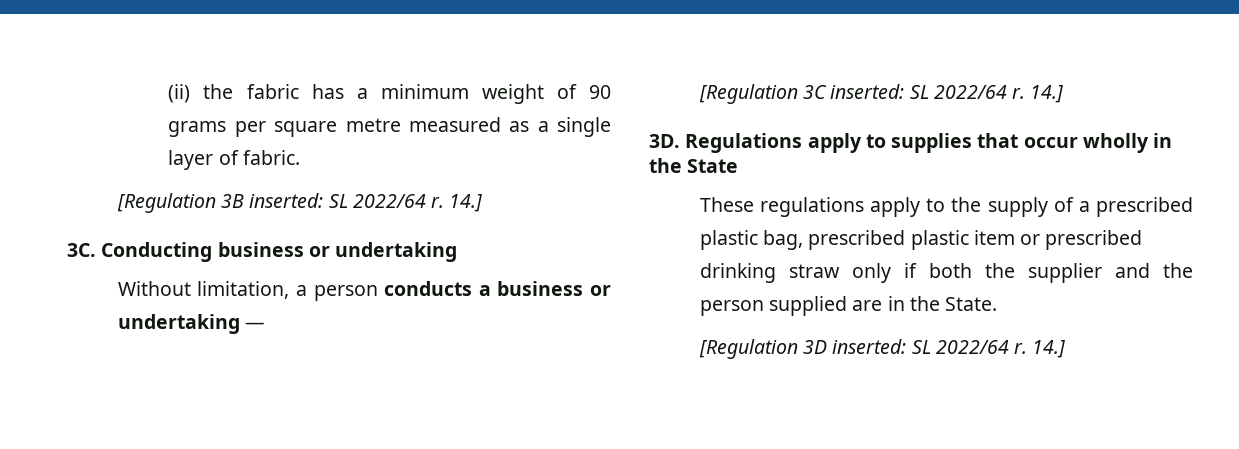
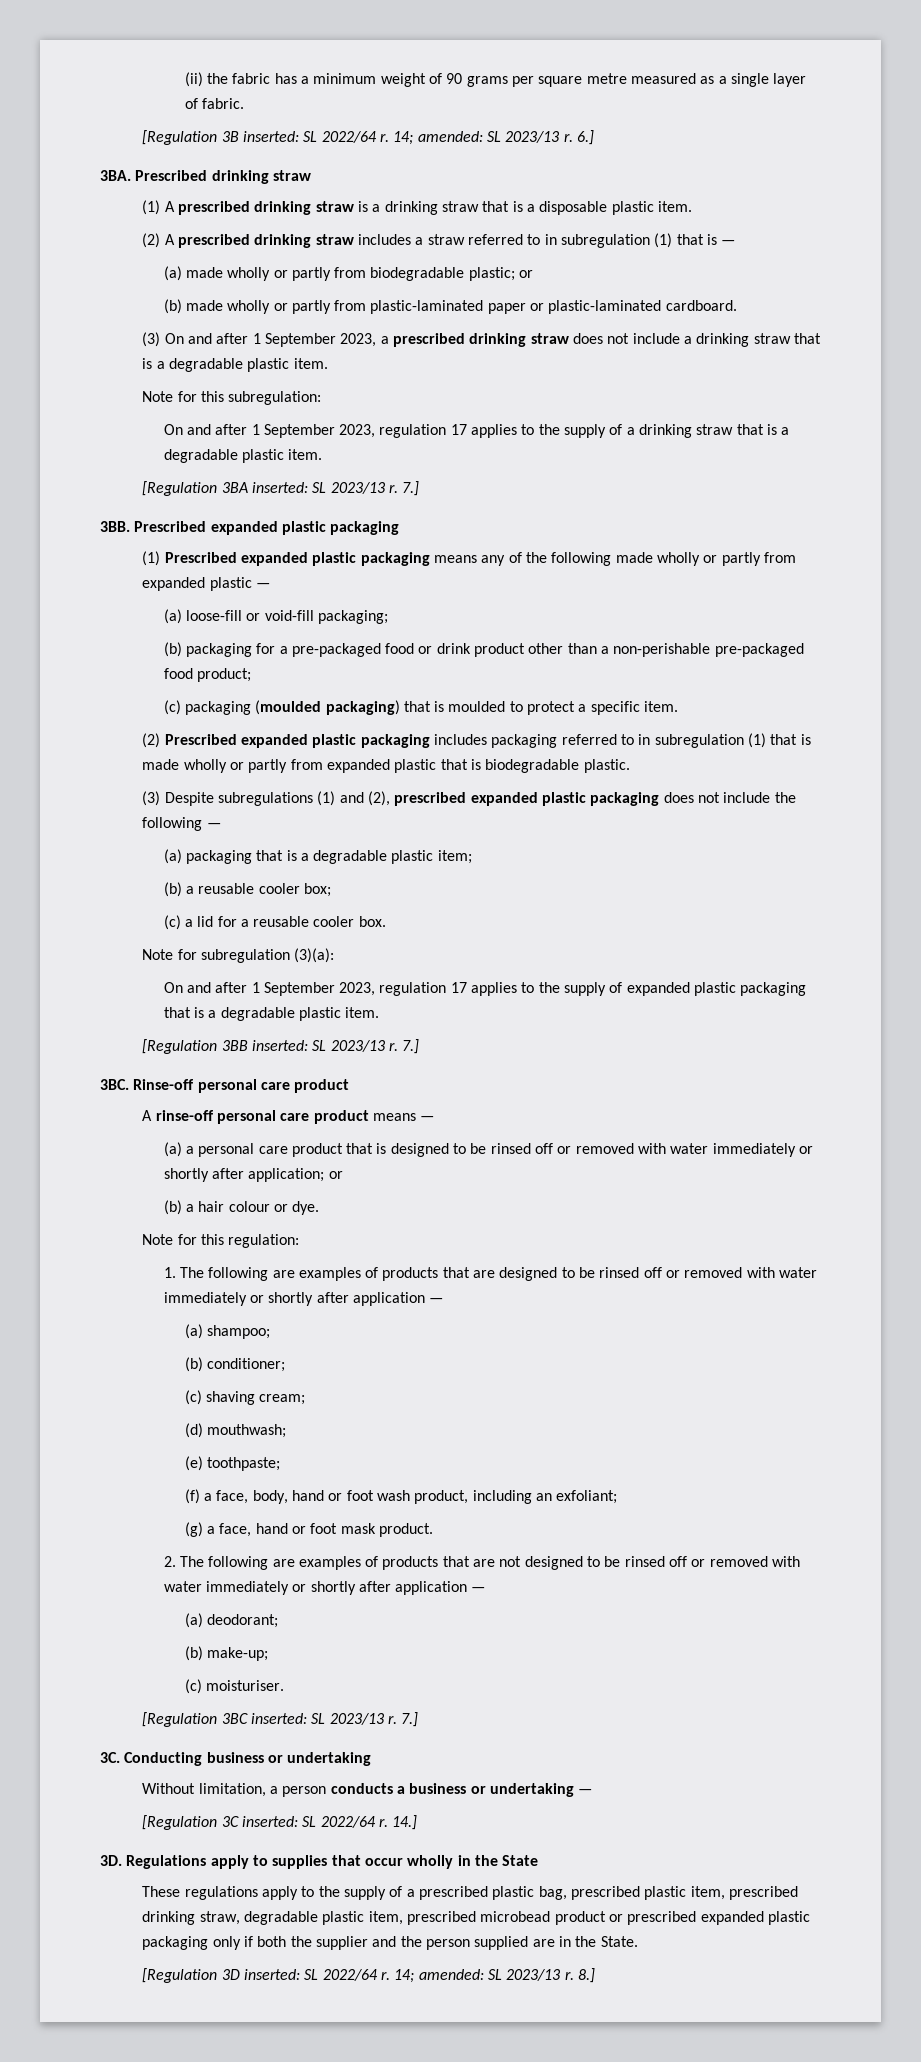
[449,194,483,212] 14.] -> [393,130,594,145] [100,170,311,184] [142,200,692,215] [142,233,736,248] [163,266,534,281] [163,299,737,314] [142,332,821,347] [142,358,328,372] [142,391,322,405] [163,424,790,438] [163,449,323,463] [142,481,420,496] [100,521,400,535] [142,551,796,566] [142,577,271,591] [163,609,388,624] [163,642,804,657] [163,668,251,682] [163,700,679,715] [142,733,811,748] [142,759,630,773] [142,791,796,806] [142,817,221,831] [163,849,472,864] [163,882,331,897] [163,915,386,930] [142,948,335,963] [163,982,807,996] [163,1007,380,1021] [142,1039,420,1054] [100,1079,350,1093] [142,1110,435,1124] [163,1142,814,1157] [163,1168,343,1182] [163,1200,320,1215] [142,1234,300,1248] [163,1267,818,1281] [163,1292,444,1306] [184,1324,271,1339] [184,1357,286,1372] [184,1390,306,1405] [184,1423,287,1438] [184,1456,281,1471] [184,1489,618,1504] [184,1522,433,1537] [163,1556,801,1570] [163,1581,486,1595] [184,1613,279,1628] [184,1646,269,1661] [184,1679,285,1694] [142,1712,419,1727] 14; amended: SL 2023/13 r. 6.] // 3BA. Prescribed drinking straw // (1) A prescribed drinking straw is a drinking straw that is a disposable plastic item. // (2) A prescribed drinking straw includes a straw referred to in subregulation (1) that is — // (a) made wholly or partly from biodegradable plastic; or // (b) made wholly or partly from plastic-laminated paper or plastic-laminated cardboard. // (3) On and after 1 September 2023, a prescribed drinking straw does not include a drinking straw that is a degradable plastic item. // Note for this subregulation: // On and after 1 September 2023, regulation 17 applies to the supply of a drinking straw that is a degradable plastic item. // [Regulation 3BA inserted: SL 2023/13 r. 7.] // 3BB. Prescribed expanded plastic packaging // (1) Prescribed expanded plastic packaging means any of the following made wholly or partly from expanded plastic — // (a) loose-fill or void-fill packaging; // (b) packaging for a pre-packaged food or drink product other than a non-perishable pre-packaged food product; // (c) packaging (moulded packaging) that is moulded to protect a specific item. // (2) Prescribed expanded plastic packaging includes packaging referred to in subregulation (1) that is made wholly or partly from expanded plastic that is biodegradable plastic. // (3) Despite subregulations (1) and (2), prescribed expanded plastic packaging does not include the following — // (a) packaging that is a degradable plastic item; // (b) a reusable cooler box; // (c) a lid for a reusable cooler box. // Note for subregulation (3)(a): // On and after 1 September 2023, regulation 17 applies to the supply of expanded plastic packaging that is a degradable plastic item. // [Regulation 3BB inserted: SL 2023/13 r. 7.] // 3BC. Rinse-off personal care product // A rinse-off personal care product means — // (a) a personal care product that is designed to be rinsed off or removed with water immediately or shortly after application; or // (b) a hair colour or dye. // Note for this regulation: // 1. The following are examples of products that are designed to be rinsed off or removed with water immediately or shortly after application — // (a) shampoo; // (b) conditioner; // (c) shaving cream; // (d) mouthwash; // (e) toothpaste; // (f) a face, body, hand or foot wash product, including an exfoliant; // (g) a face, hand or foot mask product. // 2. The following are examples of products that are not designed to be rinsed off or removed with water immediately or shortly after application — // (a) deodorant; // (b) make-up; // (c) moisturiser. // [Regulation 3BC inserted: SL 2023/13 r. 7.]
[973,230,1143,250] [699,263,840,283] item or prescribed drinking straw -> [690,1886,798,1900] [142,1911,810,1925] [142,1936,209,1950] item, prescribed drinking straw, degradable plastic item, prescribed microbead product or prescribed expanded plastic packaging
[1032,340,1066,358] 14.] -> [394,1968,595,1983] 14; amended: SL 2023/13 r. 8.]

